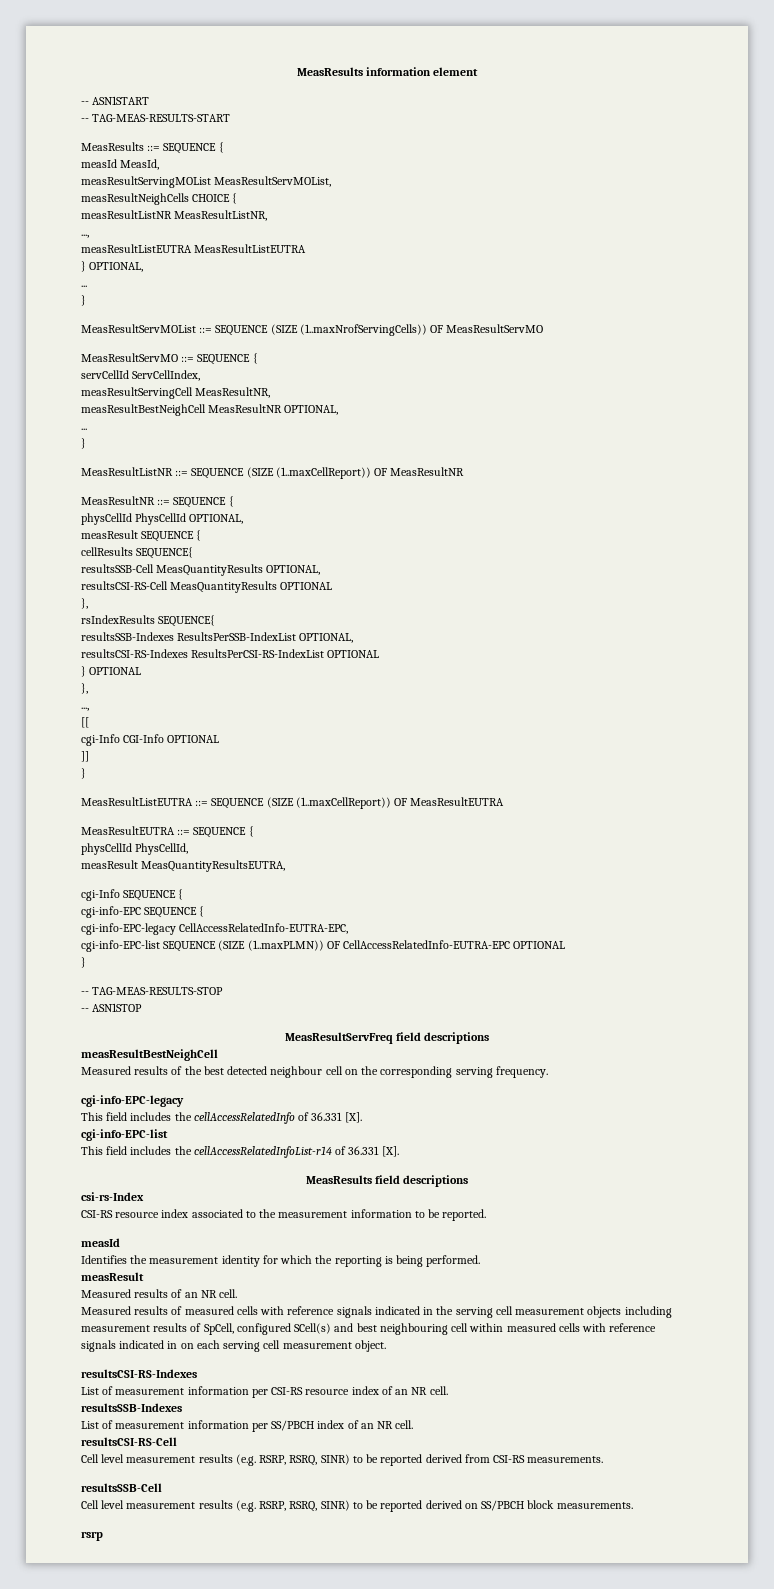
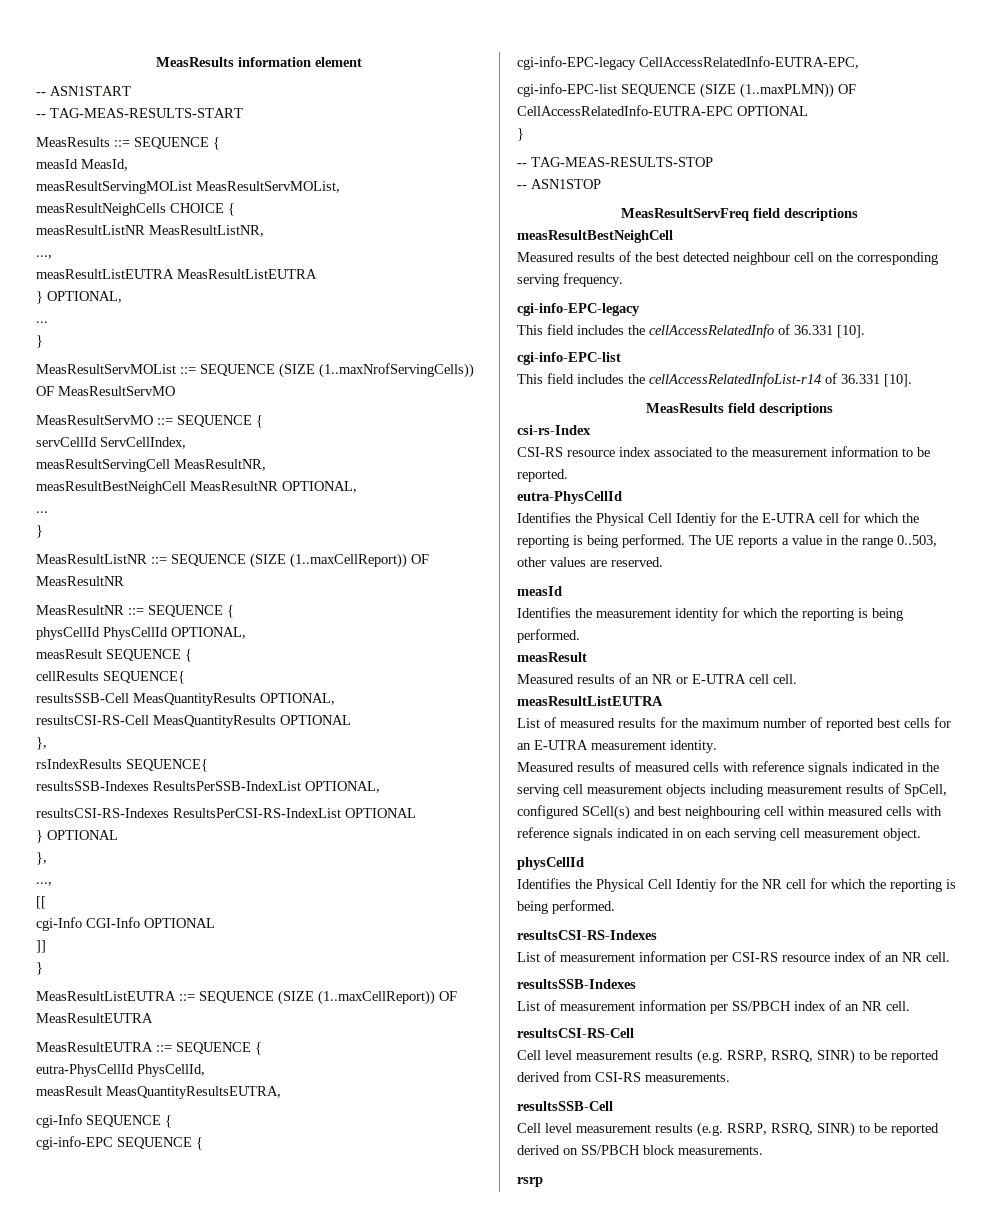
[81,843,132,855] physCellId -> [36,1064,134,1077] eutra-PhysCellId
[344,1112,362,1123] [X]. -> [837,325,865,338] [10].
[381,1146,399,1157] [X]. -> [884,374,912,387] [10].
(487, 1215) none -> [517,491,622,504] [517,512,919,526] [517,534,937,548] [517,557,663,567] // eutra-PhysCellId // Identifies the Physical Cell Identiy for the E-UTRA cell for which the reporting is being performed. The UE reports a value in the range 0..503, other values are reserved.
[219,1289,238,1298] cell. -> [676,674,797,684] [517,696,663,706] [517,717,951,731] [517,740,717,753] or E-UTRA cell cell. // measResultListEUTRA // List of measured results for the maximum number of reported best cells for an E-UTRA measurement identity.
(386, 1346) none -> [517,857,584,870] [517,878,956,892] [517,900,615,914] // physCellId // Identifies the Physical Cell Identiy for the NR cell for which the reporting is being performed.

